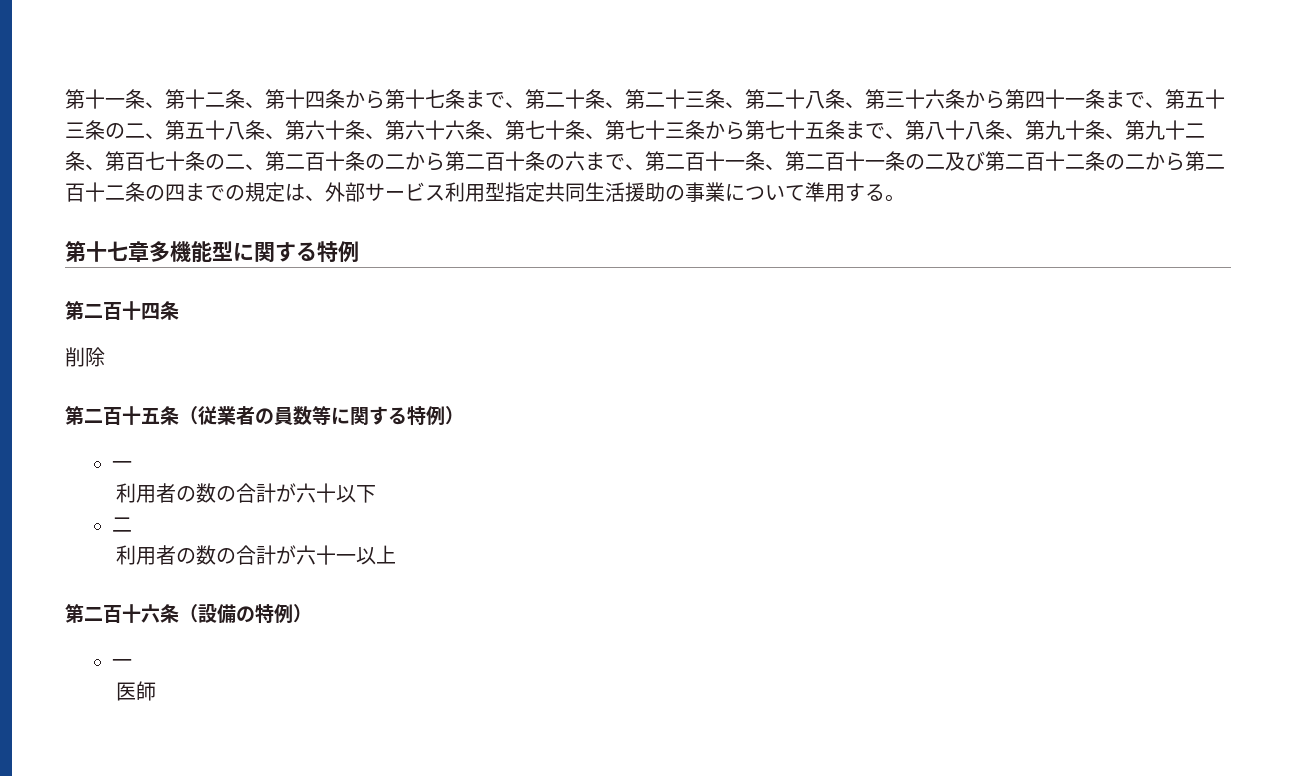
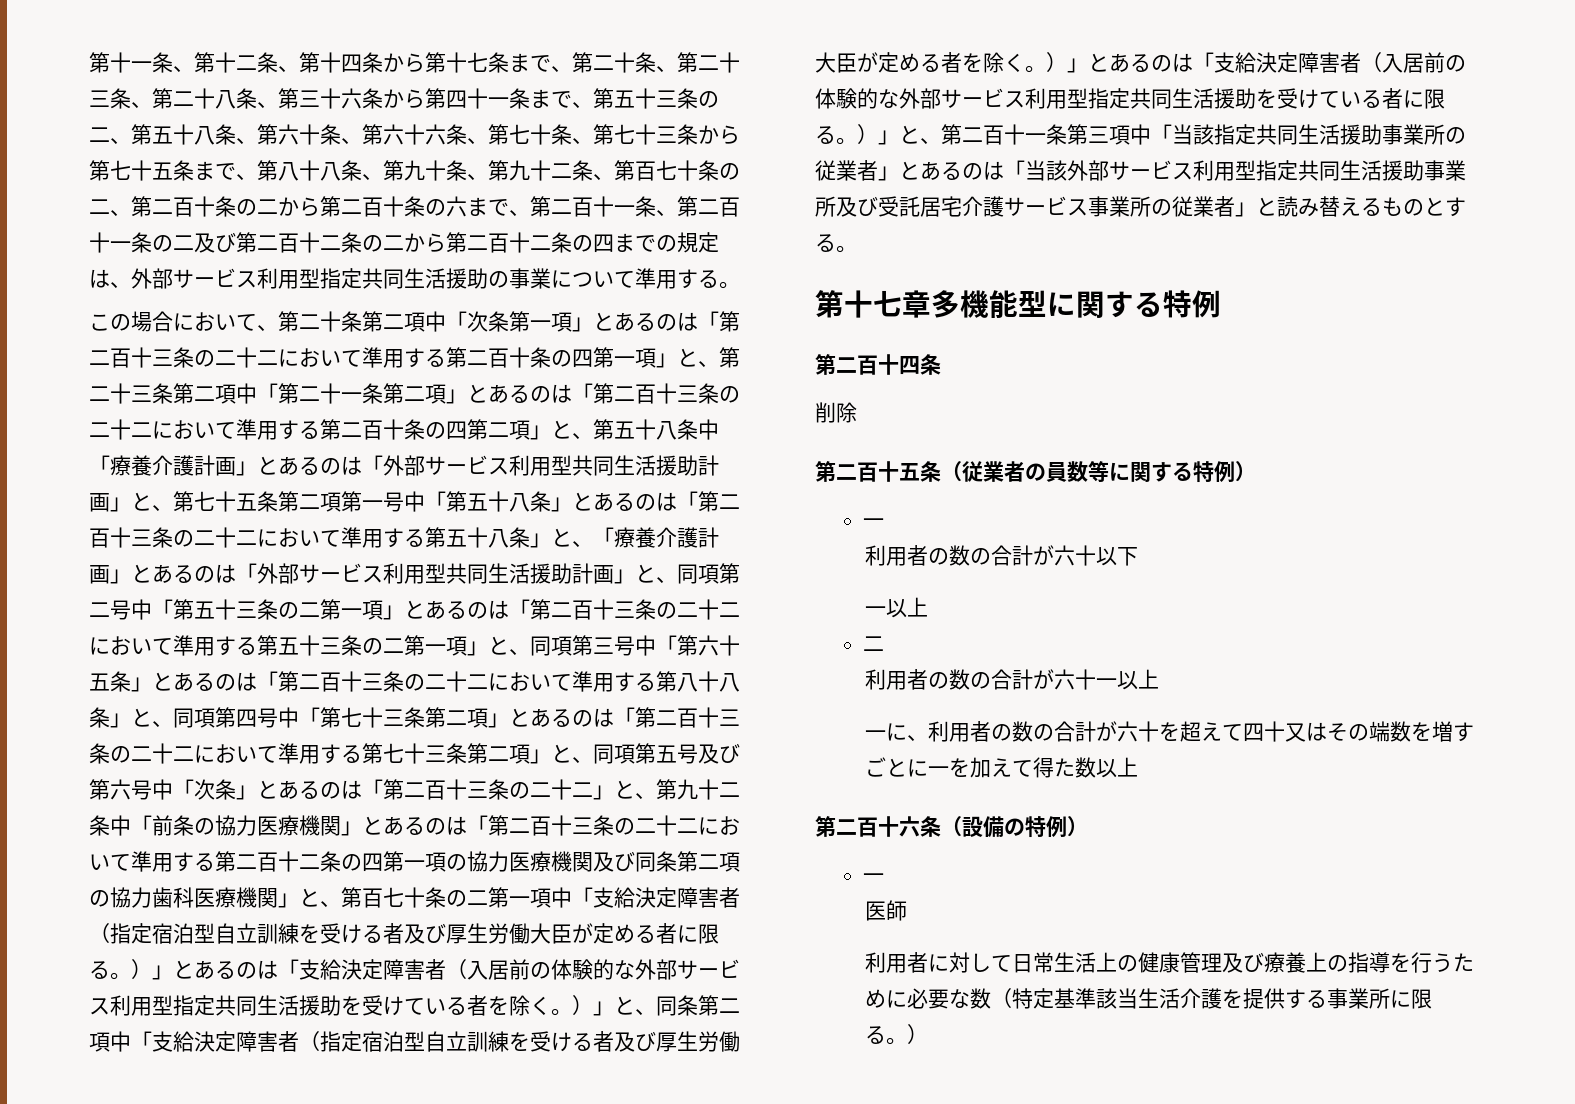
(905, 198) none -> [89,311,740,332] [89,347,740,368] [89,383,740,404] [89,419,719,440] [89,455,719,476] [89,491,740,512] [89,527,719,548] [89,563,740,584] [89,599,740,620] [89,635,740,656] [89,671,740,692] [89,707,740,728] [89,743,740,764] [89,779,740,800] [89,815,740,836] [89,851,740,872] [89,887,740,908] [89,923,719,944] [89,959,740,980] [89,995,740,1016] [89,1031,740,1052] [815,52,1466,73] [815,88,1445,109] [815,124,1466,145] [815,160,1466,181] [815,196,1466,217] [815,234,857,253] // この場合において、第二十条第二項中「次条第一項」とあるのは「第二百十三条の二十二において準用する第二百十条の四第一項」と、第二十三条第二項中「第二十一条第二項」とあるのは「第二百十三条の二十二において準用する第二百十条の四第二項」と、第五十八条中「療養介護計画」とあるのは「外部サービス利用型共同生活援助計画」と、第七十五条第二項第一号中「第五十八条」とあるのは「第二百十三条の二十二において準用する第五十八条」と、「療養介護計画」とあるのは「外部サービス利用型共同生活援助計画」と、同項第二号中「第五十三条の二第一項」とあるのは「第二百十三条の二十二において準用する第五十三条の二第一項」と、同項第三号中「第六十五条」とあるのは「第二百十三条の二十二において準用する第八十八条」と、同項第四号中「第七十三条第二項」とあるのは「第二百十三条の二十二において準用する第七十三条第二項」と、同項第五号及び第六号中「次条」とあるのは「第二百十三条の二十二」と、第九十二条中「前条の協力医療機関」とあるのは「第二百十三条の二十二において準用する第二百十二条の四第一項の協力医療機関及び同条第二項の協力歯科医療機関」と、第百七十条の二第一項中「支給決定障害者（指定宿泊型自立訓練を受ける者及び厚生労働大臣が定める者に限る。）」とあるのは「支給決定障害者（入居前の体験的な外部サービス利用型指定共同生活援助を受けている者を除く。）」と、同条第二項中「支給決定障害者（指定宿泊型自立訓練を受ける者及び厚生労働大臣が定める者を除く。）」とあるのは「支給決定障害者（入居前の体験的な外部サービス利用型指定共同生活援助を受けている者に限る。）」と、第二百十一条第三項中「当該指定共同生活援助事業所の従業者」とあるのは「当該外部サービス利用型指定共同生活援助事業所及び受託居宅介護サービス事業所の従業者」と読み替えるものとする。
(376, 494) none -> [864,597,928,618] // 一以上
(396, 554) none -> [864,721,1474,742] [864,757,1138,778] // 一に、利用者の数の合計が六十を超えて四十又はその端数を増すごとに一を加えて得た数以上
(156, 691) none -> [864,952,1474,973] [864,988,1432,1009] [864,1024,928,1045] // 利用者に対して日常生活上の健康管理及び療養上の指導を行うために必要な数（特定基準該当生活介護を提供する事業所に限る。）

